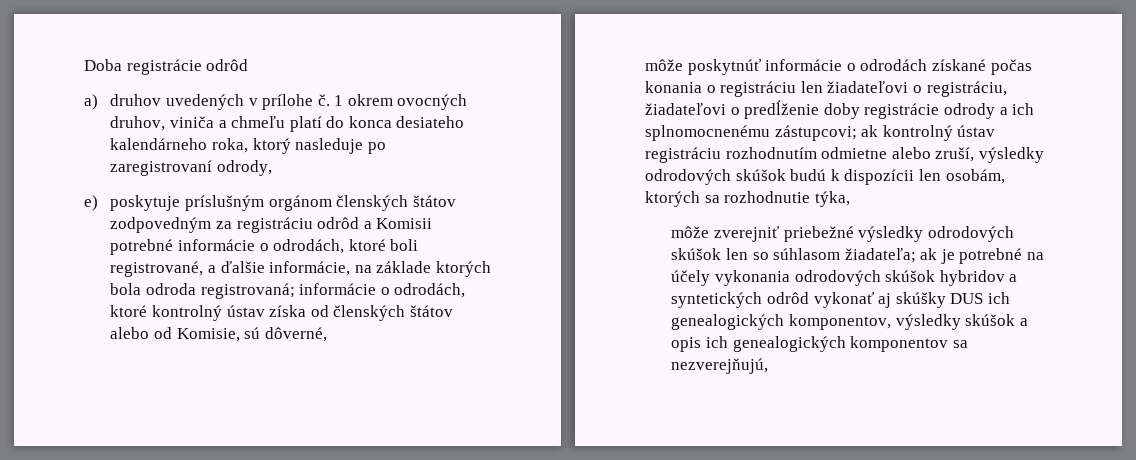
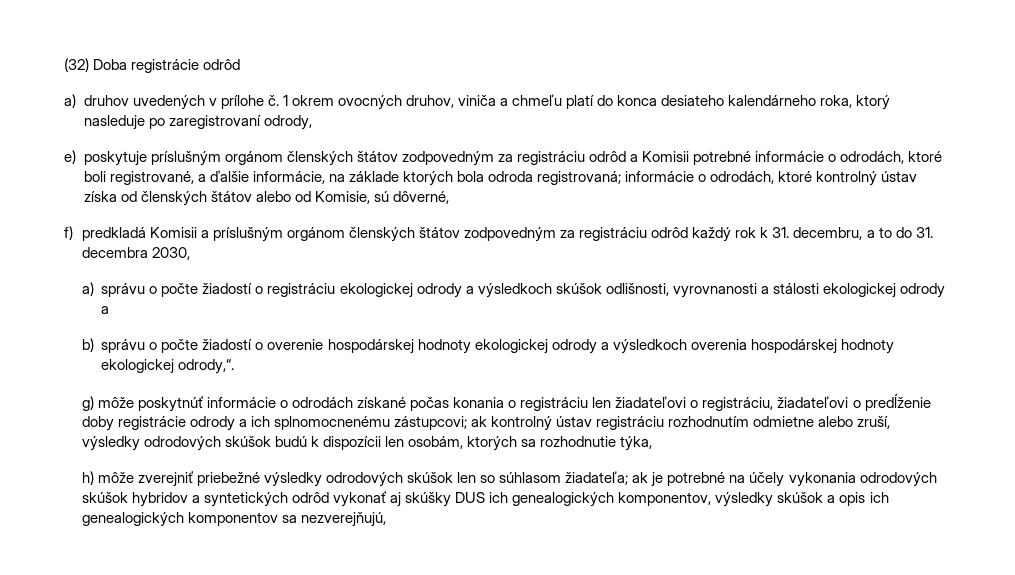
(84, 65) none -> [64,58,89,72] (32)
(327, 334) none -> [64,226,933,242] [81,247,190,260] [81,282,946,298] [101,306,110,314] [81,338,894,354] [101,359,235,374] [81,396,94,411] f) predkladá Komisii a príslušným orgánom členských štátov zodpovedným za registráciu odrôd každý rok k 31. decembru, a to do 31. decembra 2030, // a) správu o počte žiadostí o registráciu ekologickej odrody a výsledkoch skúšok odlišnosti, vyrovnanosti a stálosti ekologickej odrody a // b) správu o počte žiadostí o overenie hospodárskej hodnoty ekologickej odrody a výsledkoch overenia hospodárskej hodnoty ekologickej odrody,“. // g)
(850, 199) none -> [81,471,94,485] h)

